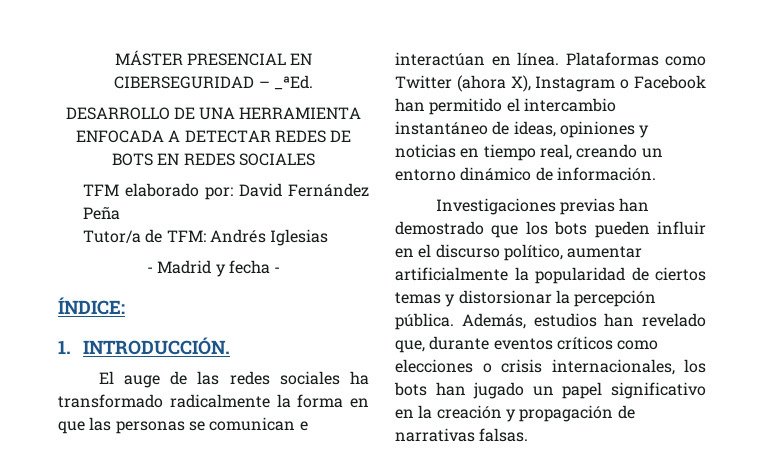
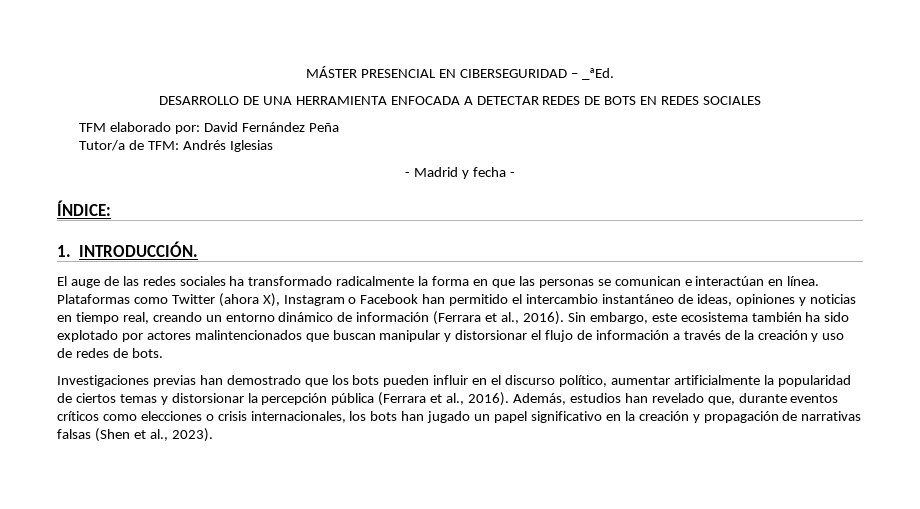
[556,167,656,181] información. -> [356,311,850,325] [57,330,845,342] [57,348,163,358] información (Ferrara et al., 2016). Sin embargo, este ecosistema también ha sido explotado por actores malintencionados que buscan manipular y distorsionar el flujo de información a través de la creación y uso de redes de bots.
[395,313,454,330] pública. -> [331,392,510,406] pública (Ferrara et al., 2016).
[479,428,529,442] falsas. -> [57,428,213,442] falsas (Shen et al., 2023).

